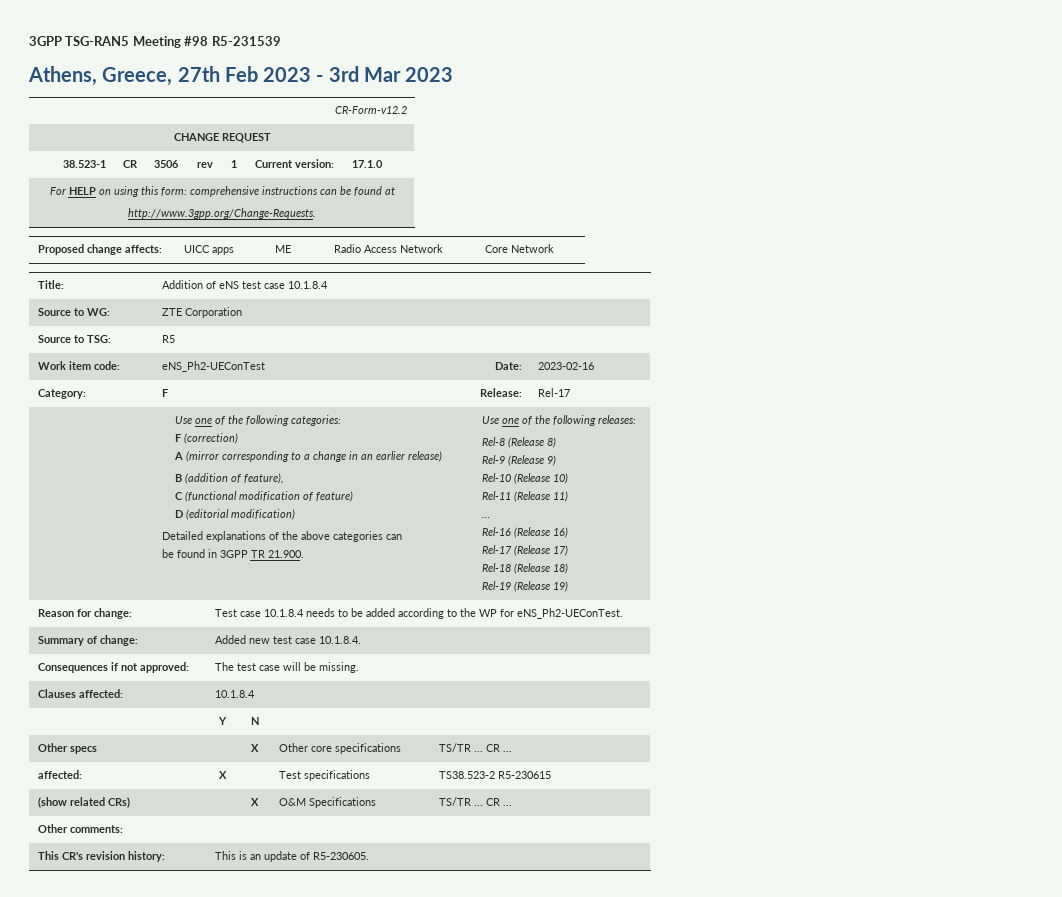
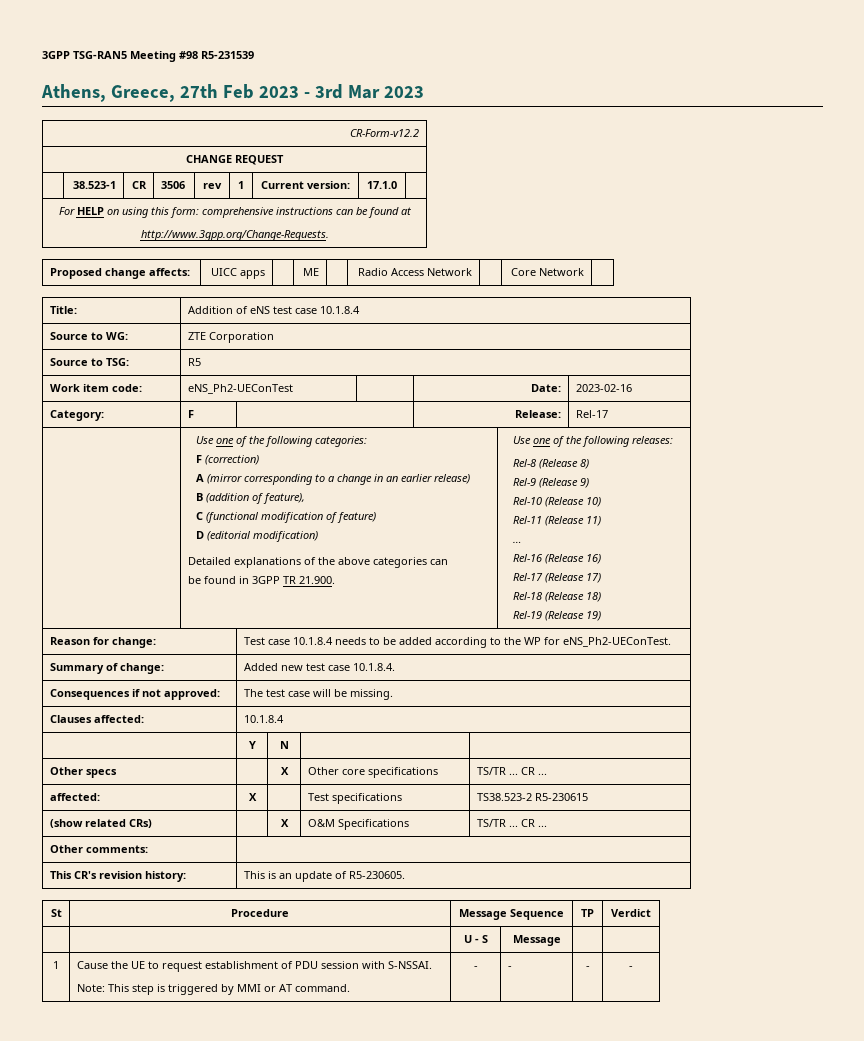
(369, 856) none -> [50,909,62,917] [231,909,289,917] [459,909,564,920] [581,909,594,917] [611,909,651,917] [463,935,488,943] [512,935,561,946] [53,961,59,969] [76,961,432,972] [76,984,350,995] [473,966,478,969] [507,966,512,969] [585,966,590,969] [629,966,633,969] // St | Procedure | Message Sequence | TP | Verdict // | | U - S | Message | | // 1 | Cause the UE to request establishment of PDU session with S-NSSAI. // Note: This step is triggered by MMI or AT command. | - | - | - | -

